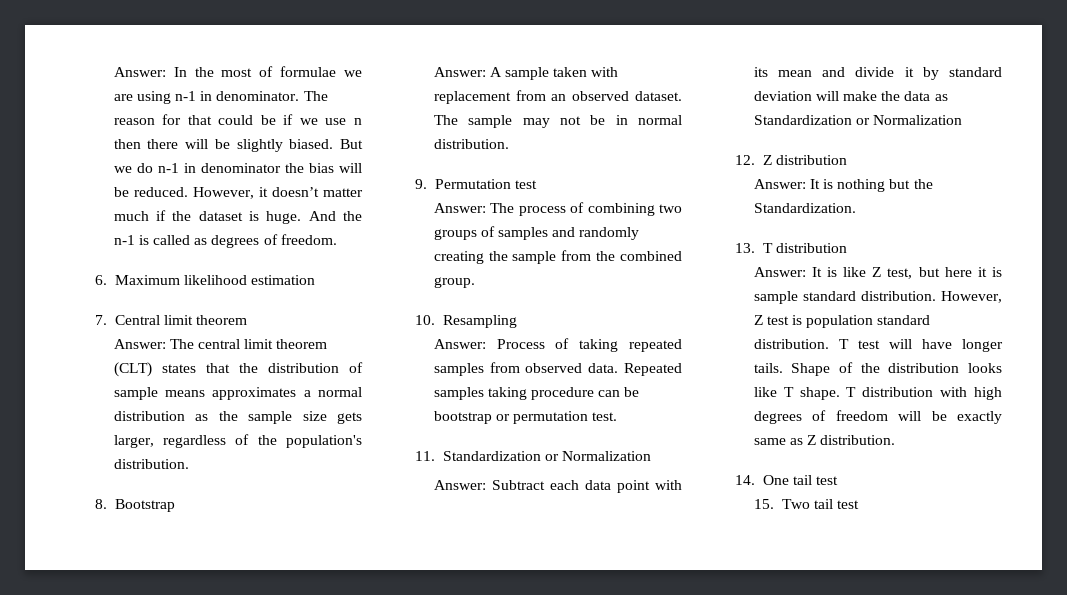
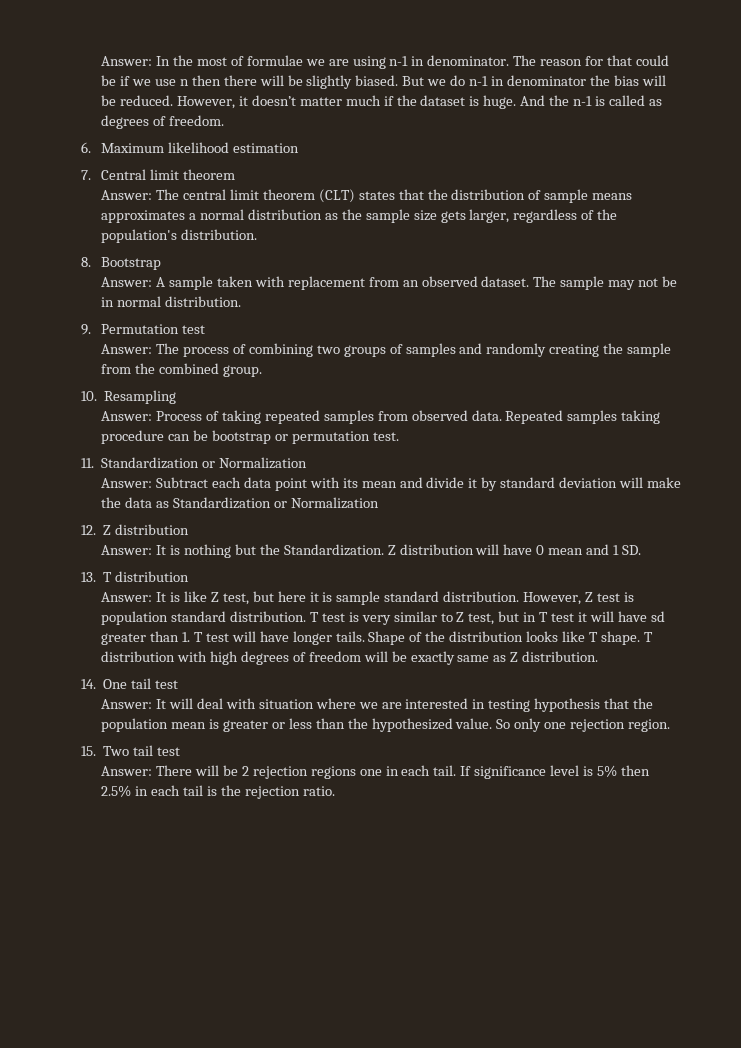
(856, 208) none -> [387,544,641,555] Z distribution will have 0 mean and 1 SD.
(880, 344) none -> [348,611,665,625] [101,631,229,645] is very similar to Z test, but in T test it will have sd greater than 1. T test
[753,499,859,509] 15. Two tail test -> [101,698,654,712] [101,718,671,732] [80,745,180,756] [101,765,650,779] [101,785,335,799] Answer: It will deal with situation where we are interested in testing hypothesis that the population mean is greater or less than the hypothesized value. So only one rejection region. // 15. Two tail test // Answer: There will be 2 rejection regions one in each tail. If significance level is 5% then 2.5% in each tail is the rejection ratio.

